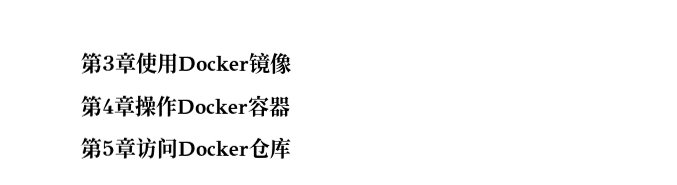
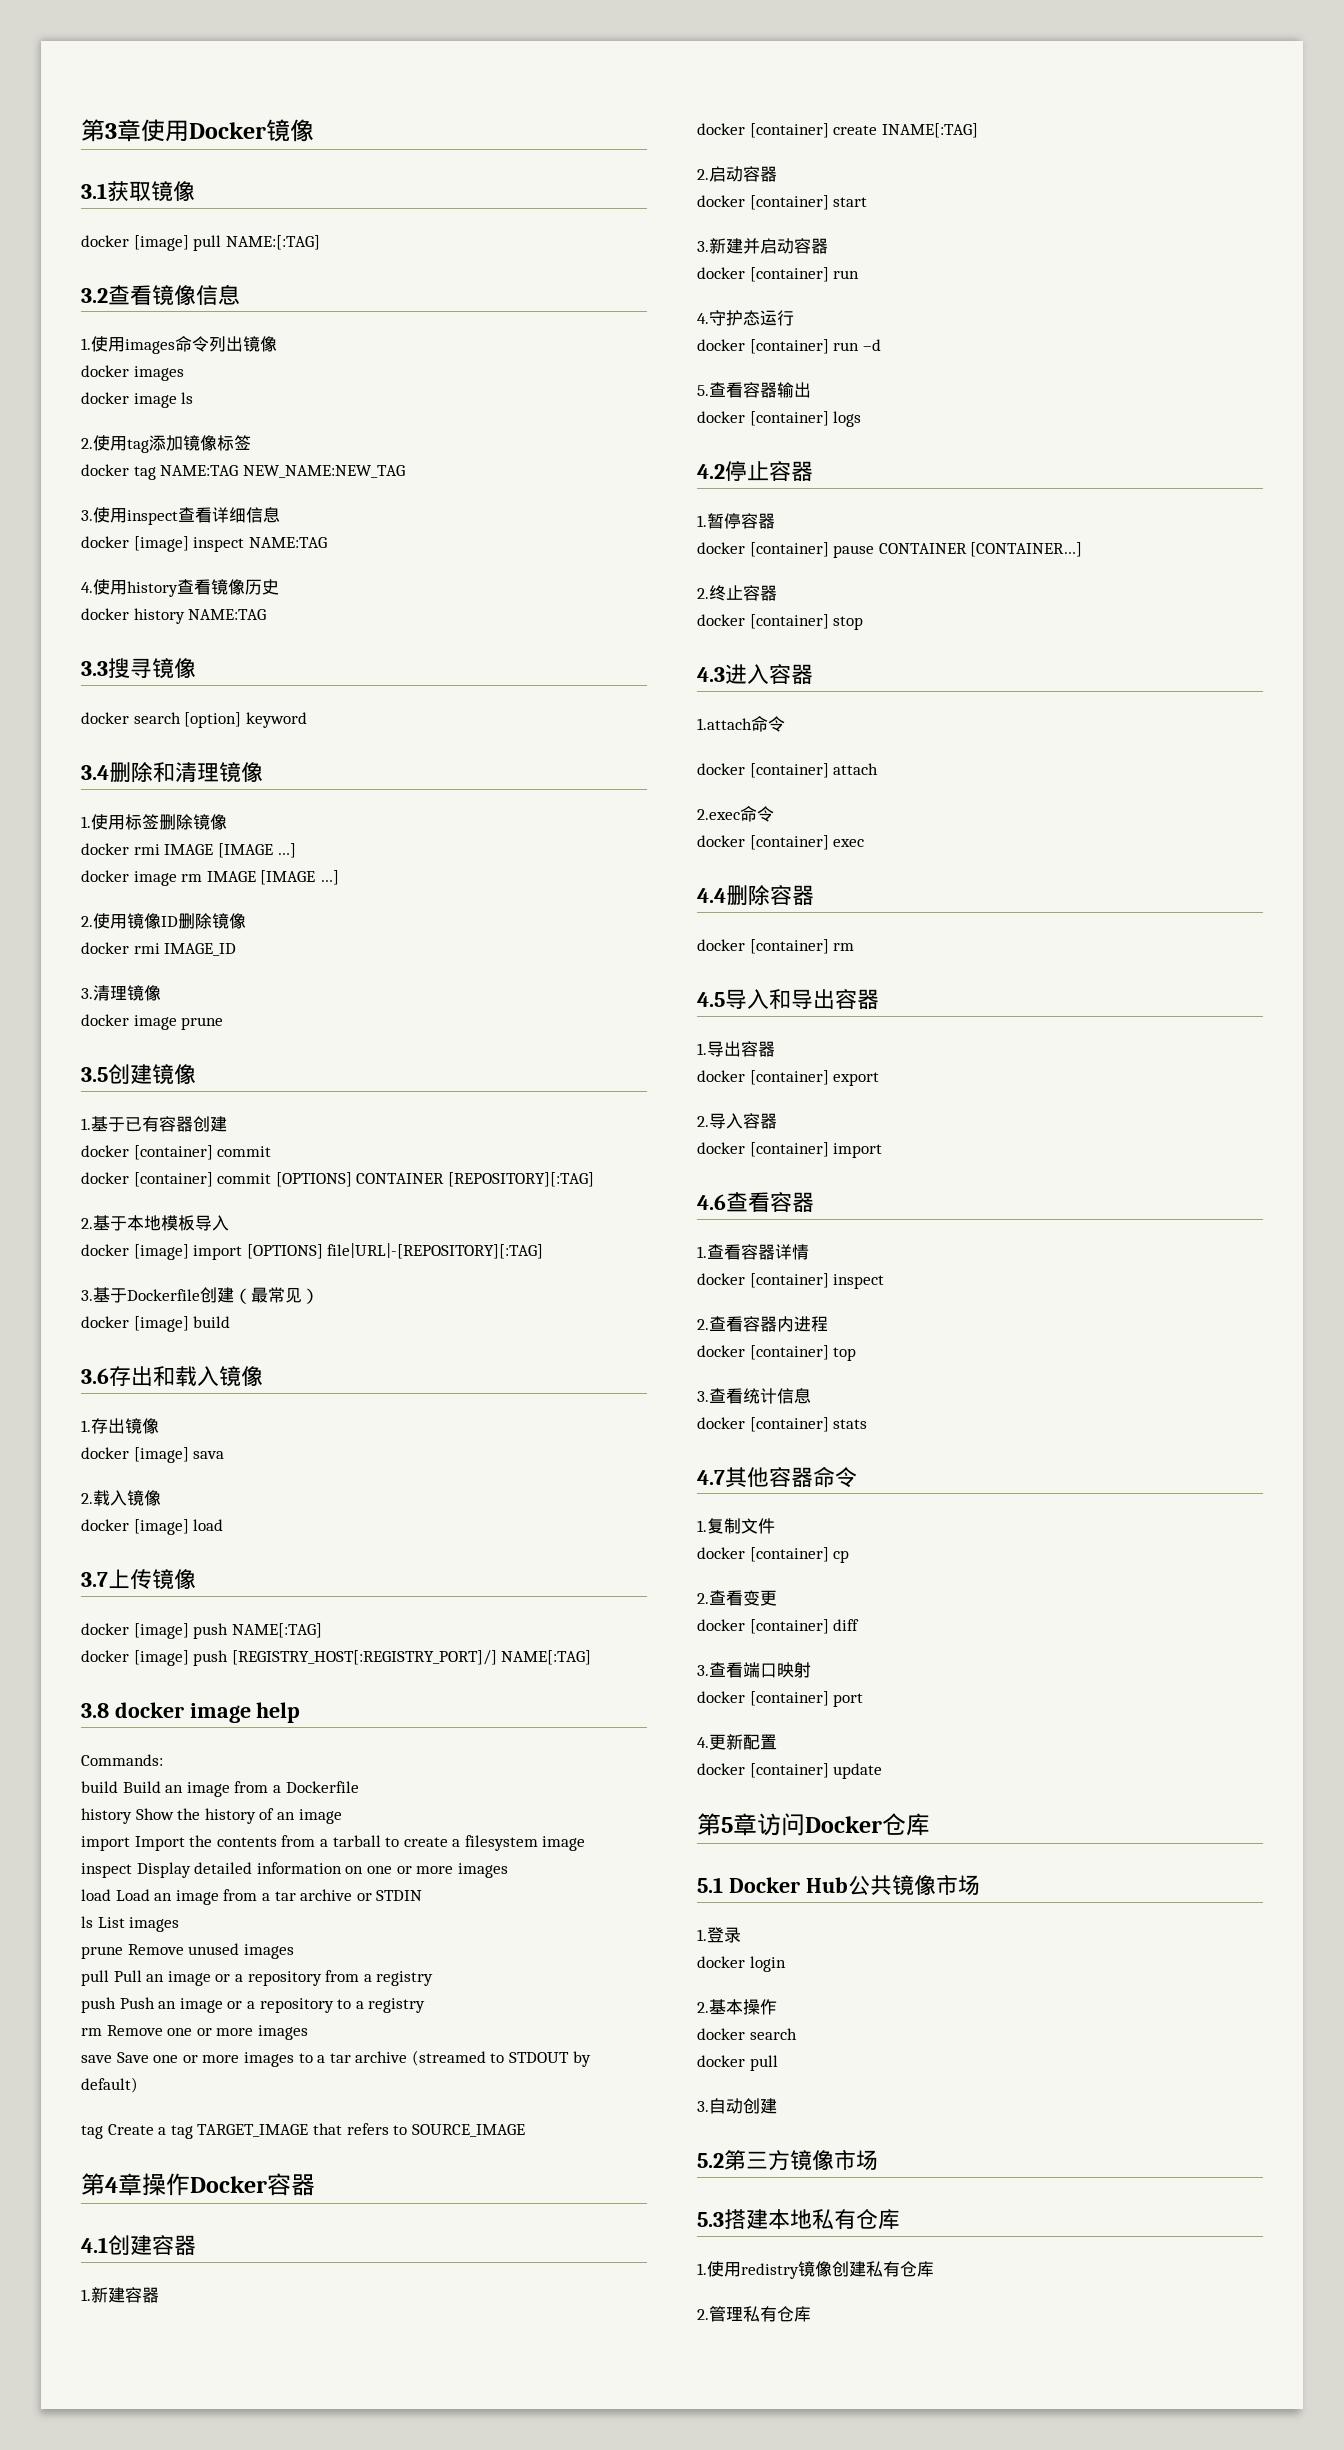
(292, 63) none -> [81,181,195,202] [81,235,320,251] [81,284,240,306] [81,336,277,354] [81,365,184,381] [81,392,194,408] [81,435,251,453] [81,464,405,480] [81,507,280,525] [81,536,327,552] [81,579,279,597] [81,608,267,624] [81,658,196,679] [81,712,307,728] [81,762,263,783] [81,814,227,830] [81,843,297,858] [81,870,339,886] [81,913,246,929] [81,942,237,956] [81,985,161,1001] [81,1014,224,1030] [81,1064,196,1085] [81,1116,227,1132] [81,1145,272,1160] [81,1172,594,1187] [81,1215,229,1231] [81,1243,544,1260] [81,1287,319,1304] [81,1316,231,1332] [81,1366,263,1387] [81,1418,159,1434] [81,1447,225,1463] [81,1490,161,1506] [81,1519,224,1535] [81,1569,196,1590] [81,1623,322,1639] [81,1650,592,1666] [81,1702,301,1723] [81,1754,163,1766] [81,1781,359,1797] [81,1808,342,1824] [81,1835,586,1851] [81,1862,508,1878] [81,1889,423,1905] [81,1916,180,1932] [81,1943,294,1959] [81,1970,434,1986] [81,1997,426,2013] [81,2025,308,2040] [81,2050,591,2067] [81,2077,138,2093] [81,2123,525,2139] // 3.1获取镜像 // docker [image] pull NAME:[:TAG] // 3.2查看镜像信息 // 1.使用images命令列出镜像 // docker images // docker image ls // 2.使用tag添加镜像标签 // docker tag NAME:TAG NEW_NAME:NEW_TAG // 3.使用inspect查看详细信息 // docker [image] inspect NAME:TAG // 4.使用history查看镜像历史 // docker history NAME:TAG // 3.3搜寻镜像 // docker search [option] keyword // 3.4删除和清理镜像 // 1.使用标签删除镜像 // docker rmi IMAGE [IMAGE …] // docker image rm IMAGE [IMAGE …] // 2.使用镜像ID删除镜像 // docker rmi IMAGE_ID // 3.清理镜像 // docker image prune // 3.5创建镜像 // 1.基于已有容器创建 // docker [container] commit // docker [container] commit [OPTIONS] CONTAINER [REPOSITORY][:TAG] // 2.基于本地模板导入 // docker [image] import [OPTIONS] file|URL|-[REPOSITORY][:TAG] // 3.基于Dockerfile创建（最常见） // docker [image] build // 3.6存出和载入镜像 // 1.存出镜像 // docker [image] sava // 2.载入镜像 // docker [image] load // 3.7上传镜像 // docker [image] push NAME[:TAG] // docker [image] push [REGISTRY_HOST[:REGISTRY_PORT]/] NAME[:TAG] // 3.8 docker image help // Commands: // build Build an image from a Dockerfile // history Show the history of an image // import Import the contents from a tarball to create a filesystem image // inspect Display detailed information on one or more images // load Load an image from a tar archive or STDIN // ls List images // prune Remove unused images // pull Pull an image or a repository from a registry // push Push an image or a repository to a registry // rm Remove one or more images // save Save one or more images to a tar archive (streamed to STDOUT by default) // tag Create a tag TARGET_IMAGE that refers to SOURCE_IMAGE
(290, 106) none -> [81,2235,196,2255] [81,2287,159,2303] [697,123,978,138] [697,166,777,182] [697,195,868,210] [697,238,828,254] [697,267,860,282] [697,310,794,326] [697,339,881,354] [697,382,811,398] [697,411,862,427] [697,461,813,481] [697,513,775,529] [697,542,1083,558] [697,585,777,601] [697,614,864,630] [697,664,813,684] [697,716,785,732] [697,763,879,778] [697,806,774,822] [697,835,865,850] [697,885,814,906] [697,939,855,954] [697,989,879,1009] [697,1041,775,1057] [697,1070,880,1086] [697,1113,777,1129] [697,1142,883,1158] [697,1192,814,1212] [697,1244,809,1260] [697,1273,885,1289] [697,1316,828,1332] [697,1345,857,1361] [697,1388,811,1404] [697,1417,868,1432] [697,1466,857,1488] [697,1518,775,1534] [697,1547,850,1563] [697,1590,777,1606] [697,1619,860,1634] [697,1662,811,1678] [697,1691,864,1707] [697,1734,777,1750] [697,1763,883,1779] // 4.1创建容器 // 1.新建容器 // docker [container] create INAME[:TAG] // 2.启动容器 // docker [container] start // 3.新建并启动容器 // docker [container] run // 4.守护态运行 // docker [container] run –d // 5.查看容器输出 // docker [container] logs // 4.2停止容器 // 1.暂停容器 // docker [container] pause CONTAINER [CONTAINER…] // 2.终止容器 // docker [container] stop // 4.3进入容器 // 1.attach命令 // docker [container] attach // 2.exec命令 // docker [container] exec // 4.4删除容器 // docker [container] rm // 4.5导入和导出容器 // 1.导出容器 // docker [container] export // 2.导入容器 // docker [container] import // 4.6查看容器 // 1.查看容器详情 // docker [container] inspect // 2.查看容器内进程 // docker [container] top // 3.查看统计信息 // docker [container] stats // 4.7其他容器命令 // 1.复制文件 // docker [container] cp // 2.查看变更 // docker [container] diff // 3.查看端口映射 // docker [container] port // 4.更新配置 // docker [container] update
(291, 147) none -> [697,1875,980,1896] [697,1927,741,1943] [697,1956,786,1972] [697,1999,777,2015] [697,2028,797,2040] [697,2055,778,2071] [697,2098,777,2114] [697,2150,878,2171] [697,2209,900,2230] [697,2261,934,2279] [697,2306,811,2322] // 5.1 Docker Hub公共镜像市场 // 1.登录 // docker login // 2.基本操作 // docker search // docker pull // 3.自动创建 // 5.2第三方镜像市场 // 5.3搭建本地私有仓库 // 1.使用redistry镜像创建私有仓库 // 2.管理私有仓库

